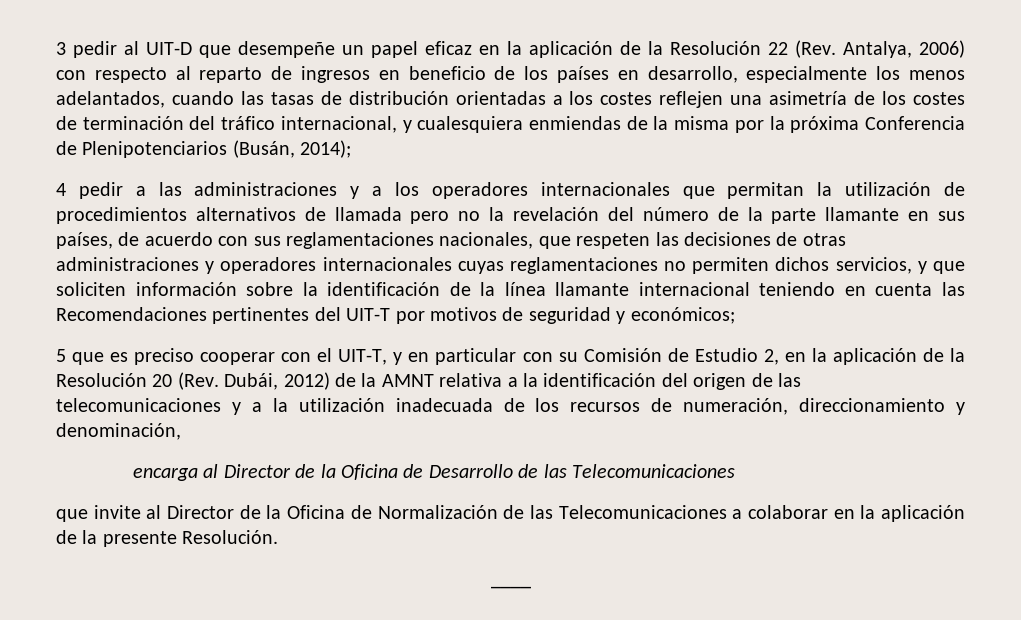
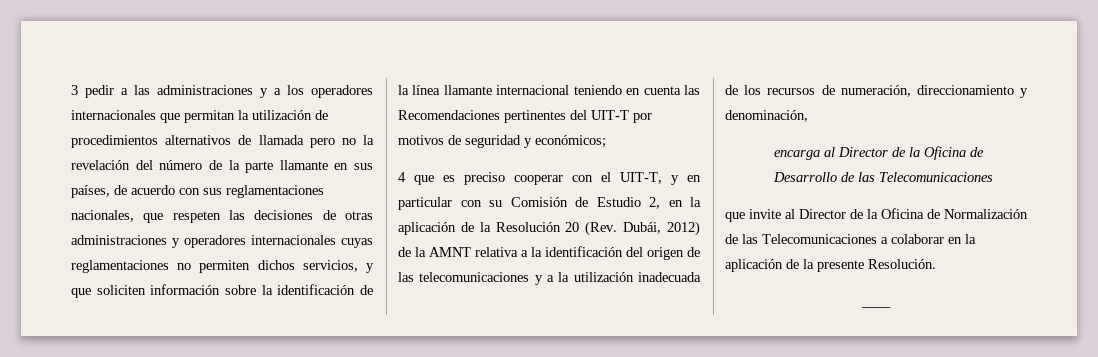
[124,40,965,58] [56,66,965,83] [56,91,965,108] [56,116,965,133] [56,140,352,158] [56,182,123,199] al UIT-D que desempeñe un papel eficaz en la aplicación de la Resolución 22 (Rev. Antalya, 2006) con respecto al reparto de ingresos en beneficio de los países en desarrollo, especialmente los menos adelantados, cuando las tasas de distribución orientadas a los costes reflejen una asimetría de los costes de terminación del tráfico internacional, y cualesquiera enmiendas de la misma por la próxima Conferencia de Plenipotenciarios (Busán, 2014); // 4 pedir -> (114, 91) none
[56,349,66,362] 5 -> [398,172,406,182] 4

